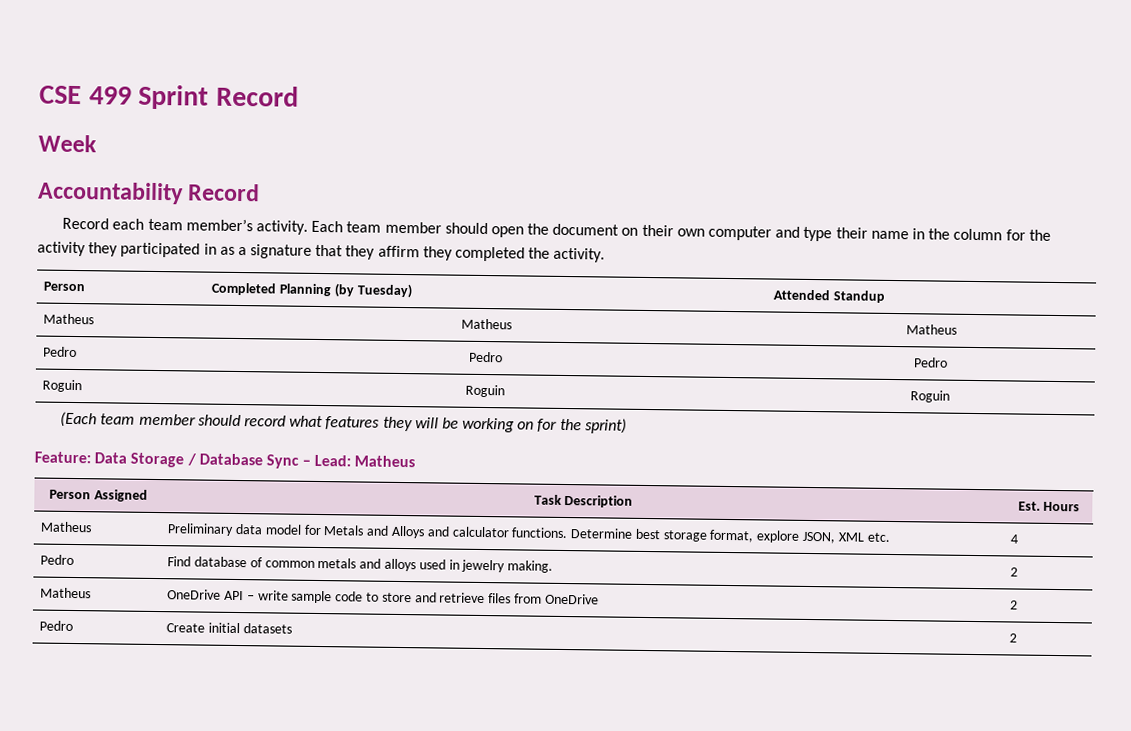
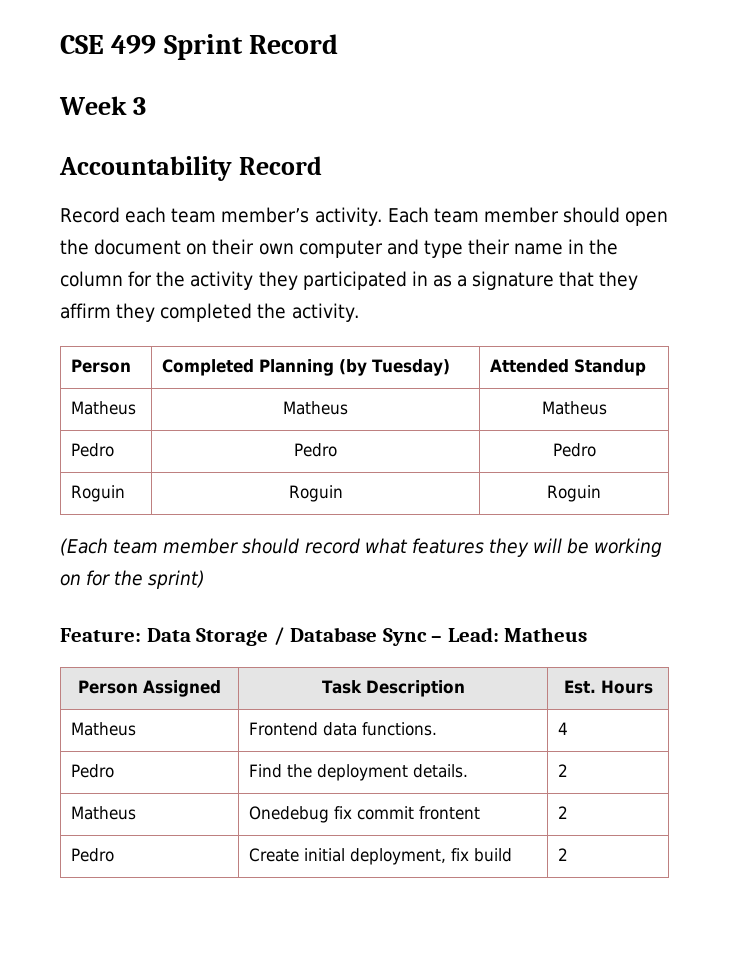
(97, 143) none -> [132,97,146,115] 3
[167,523,890,544] [1010,534,1019,544] [40,554,75,566] [167,556,554,573] [1010,567,1019,577] [40,587,92,599] [167,589,599,605] Preliminary data model for Metals and Alloys and calculator functions. Determine best storage format, explore JSON, XML etc. | 4 // Pedro | Find database of common metals and alloys used in jewelry making. | 2 // Matheus | OneDrive API – write sample code to store and retrieve files from OneDrive -> [248,722,437,736] [557,722,568,735] [70,764,114,778] [248,764,468,781] [557,764,568,777] [70,806,136,820] [248,806,480,823] Frontend data functions. | 4 // Pedro | Find the deployment details. | 2 // Matheus | Onedebug fix commit frontent
[242,623,292,634] datasets -> [349,848,512,865] deployment, fix build

